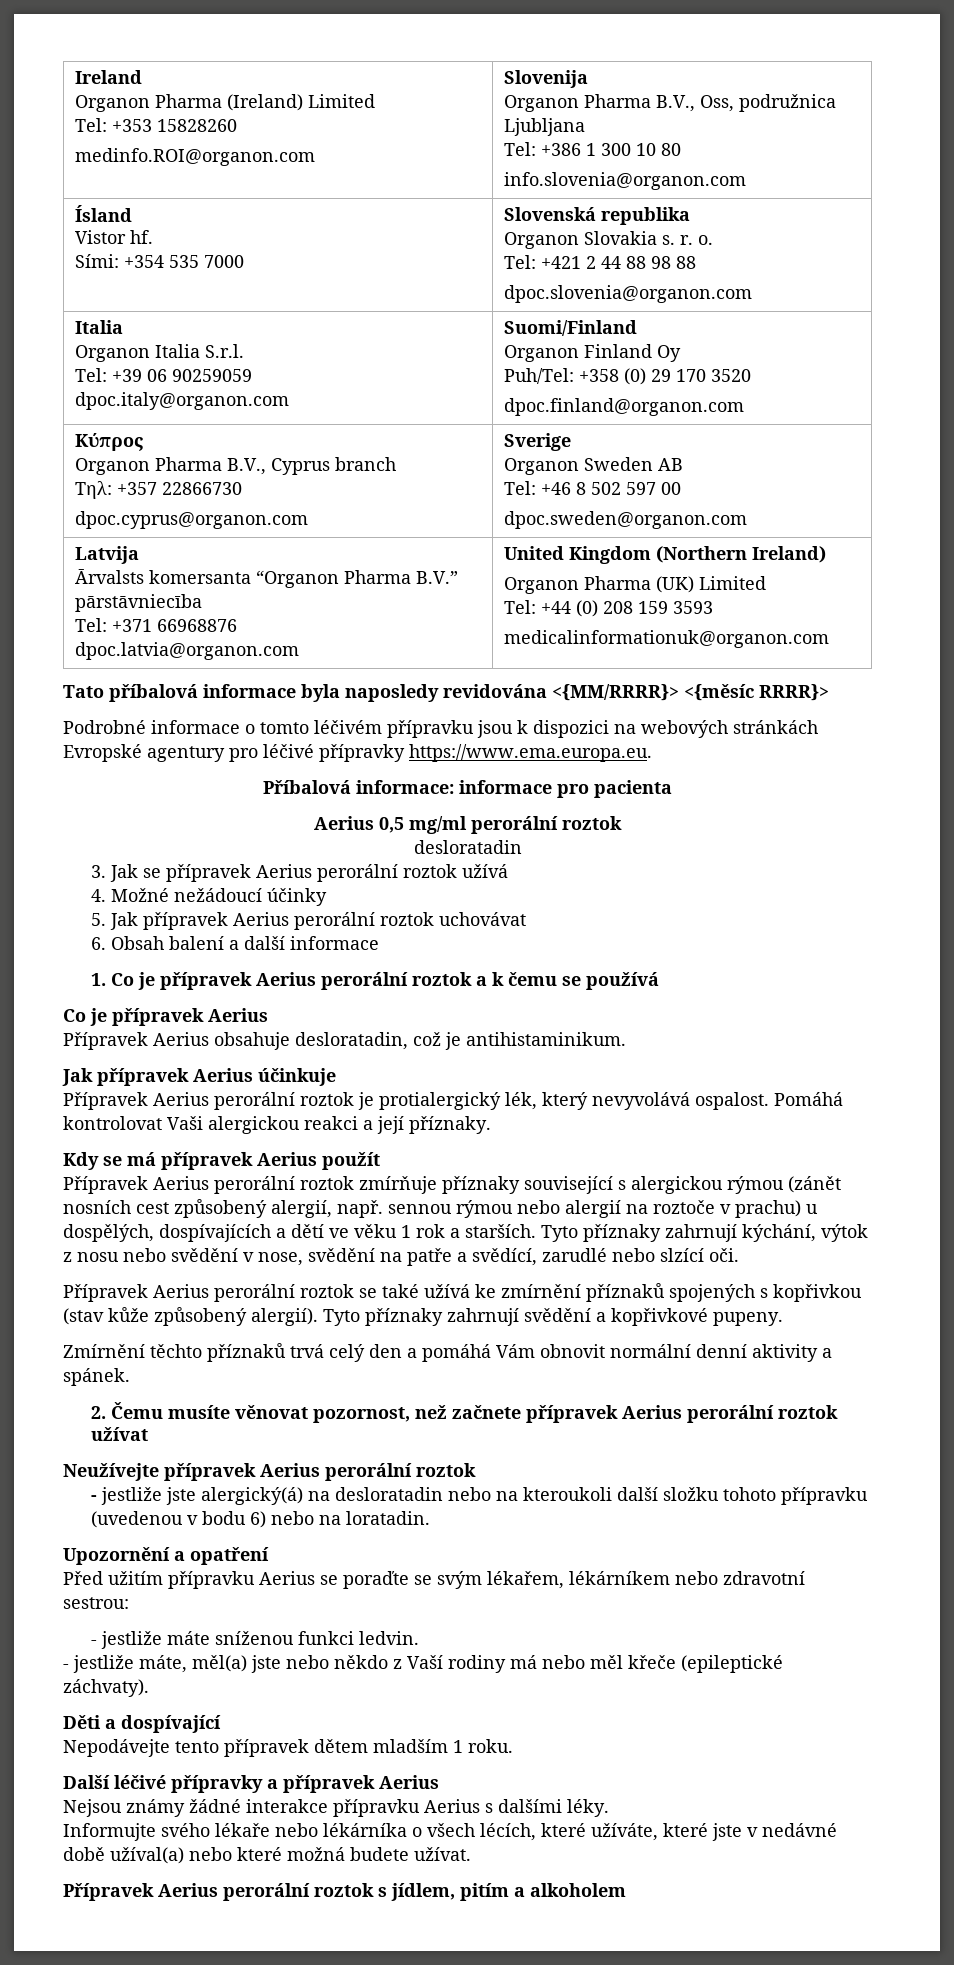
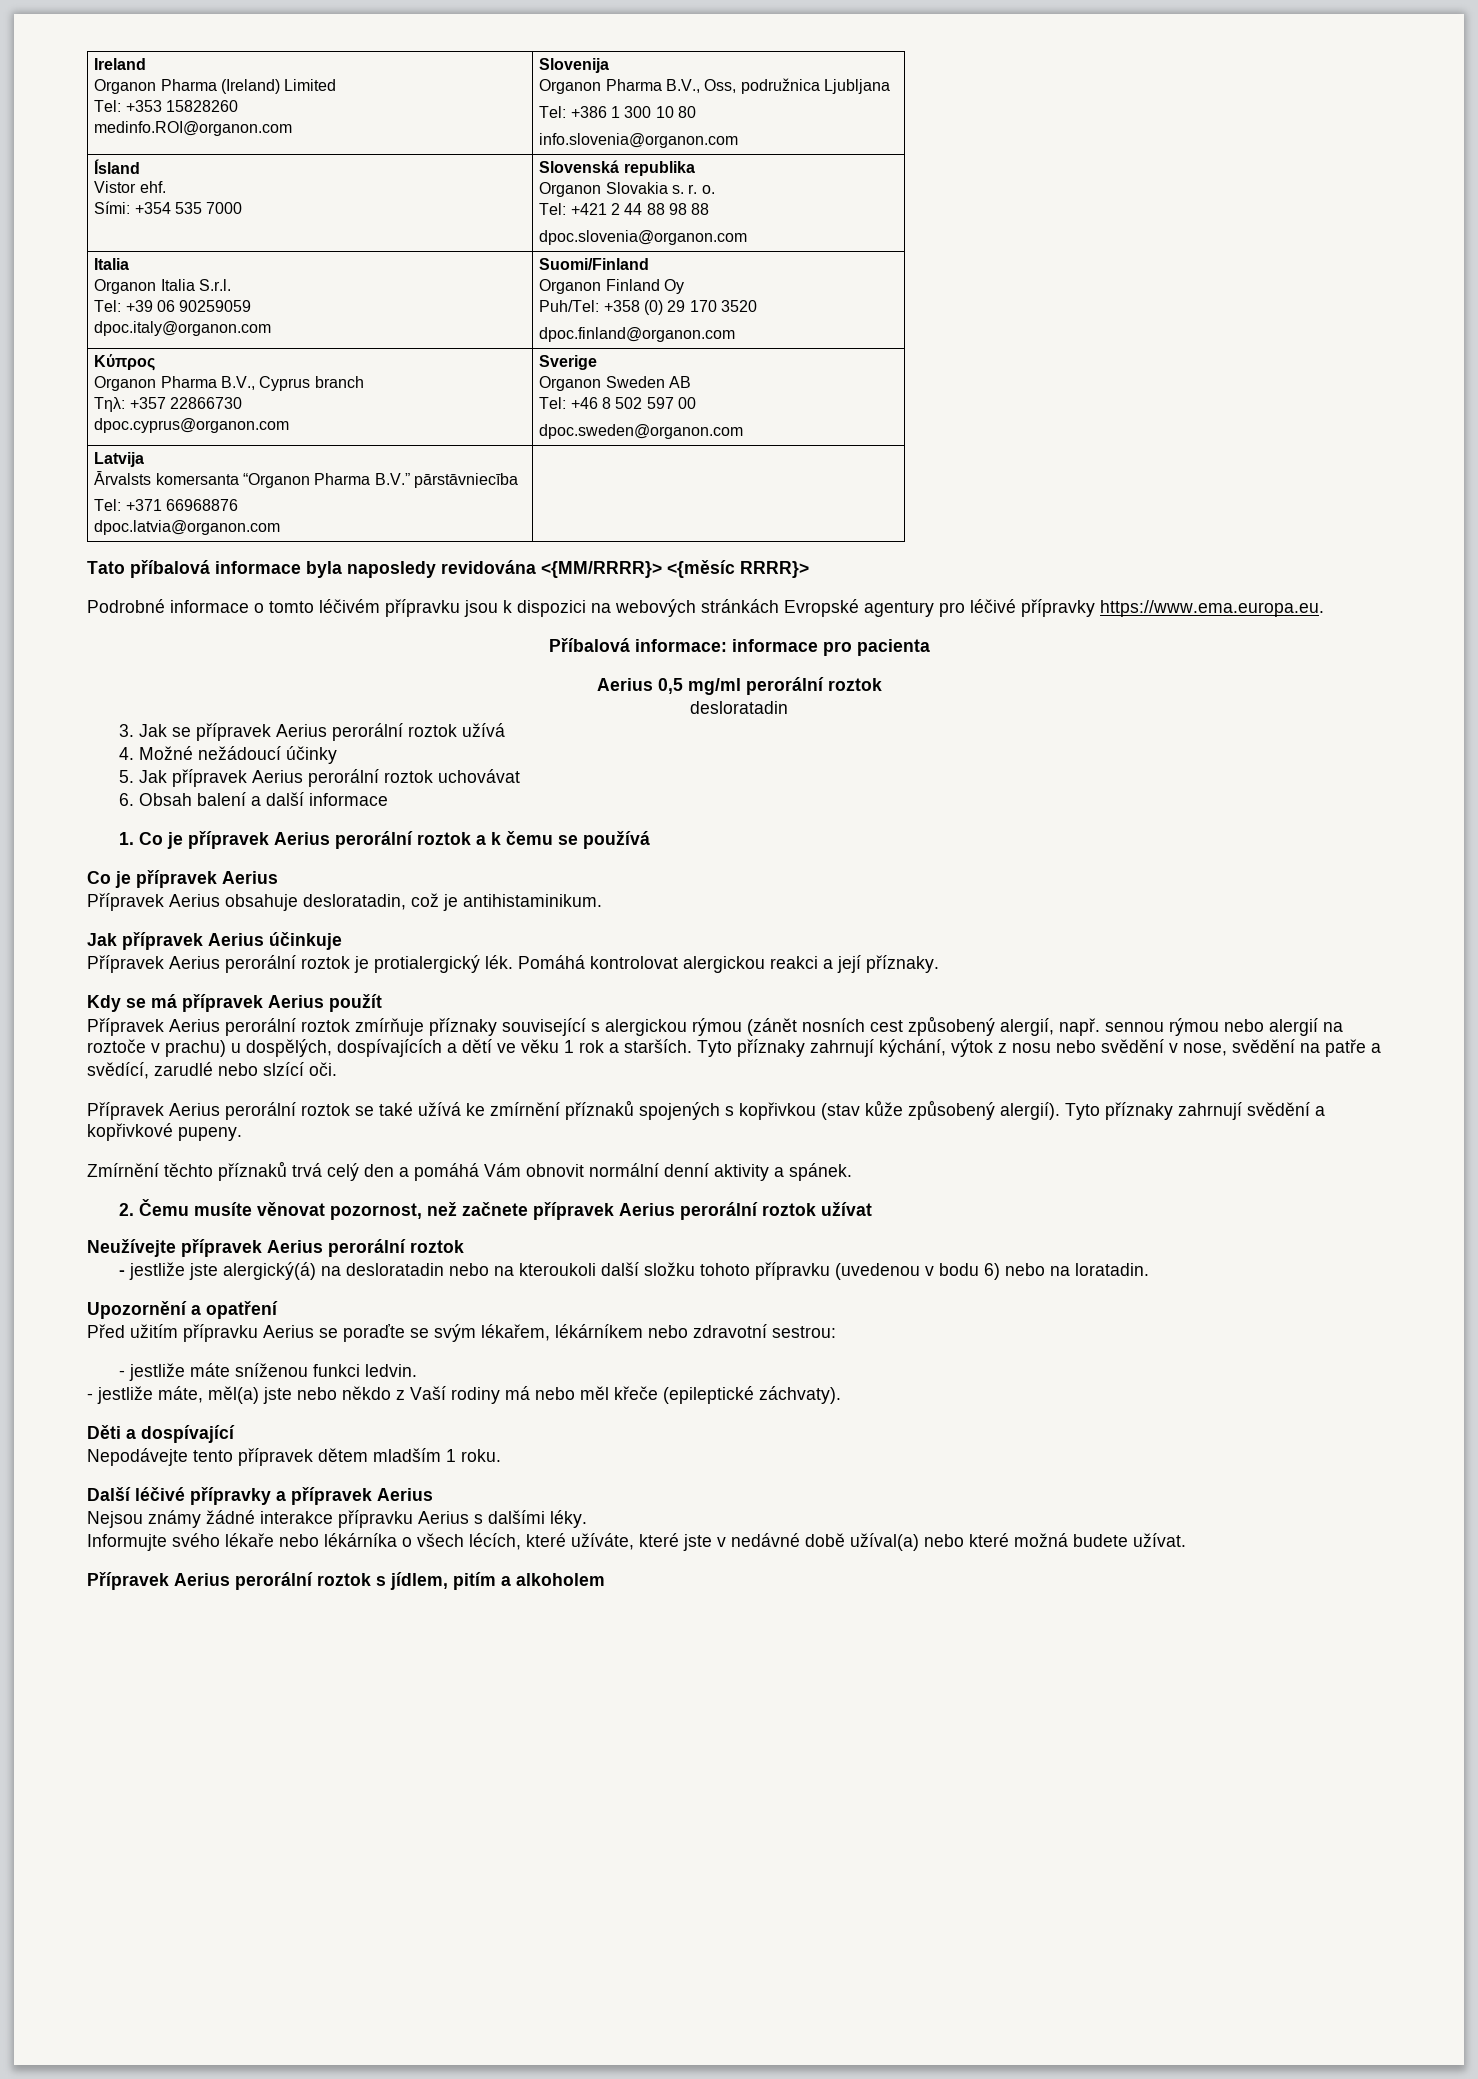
[129,230,153,244] hf. -> [139,181,166,193] ehf.
[503,546,826,564] [503,576,766,594] [503,600,713,617] [503,630,829,648] United Kingdom (Northern Ireland) // Organon Pharma (UK) Limited // Tel: +44 (0) 208 159 3593 // medicalinformationuk@organon.com -> (281, 527) none
[505,1092,769,1110] lék, který nevyvolává ospalost. -> [485,955,513,969] lék.
[167,1116,203,1130] Vaši -> (678, 962) none

